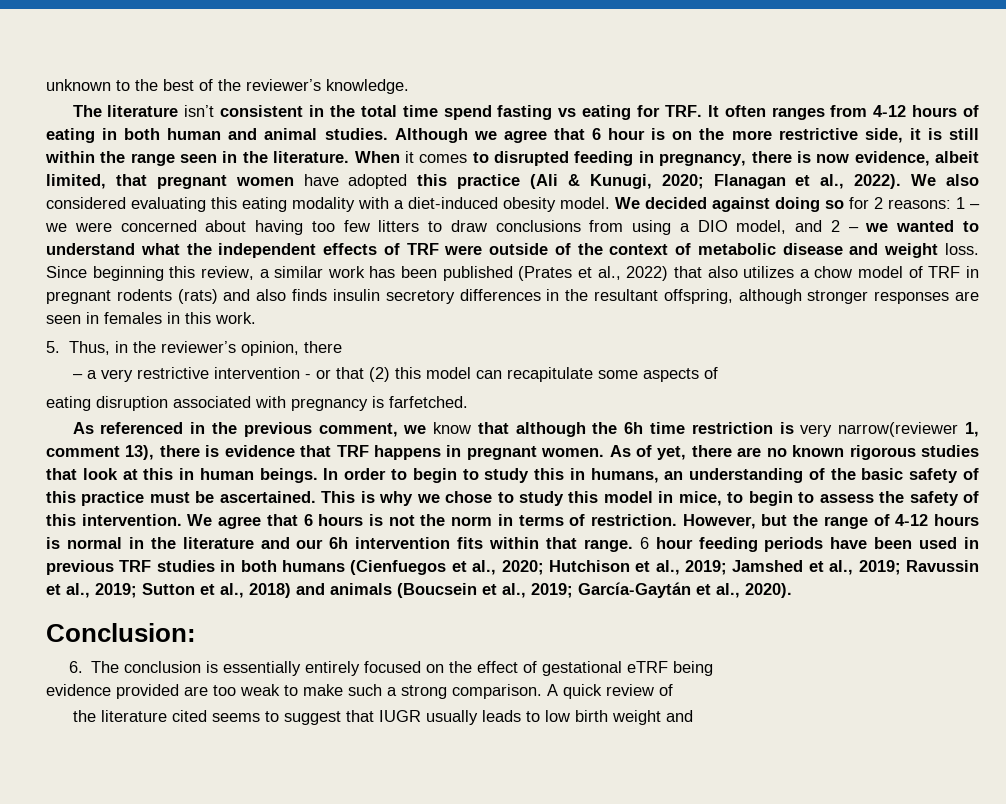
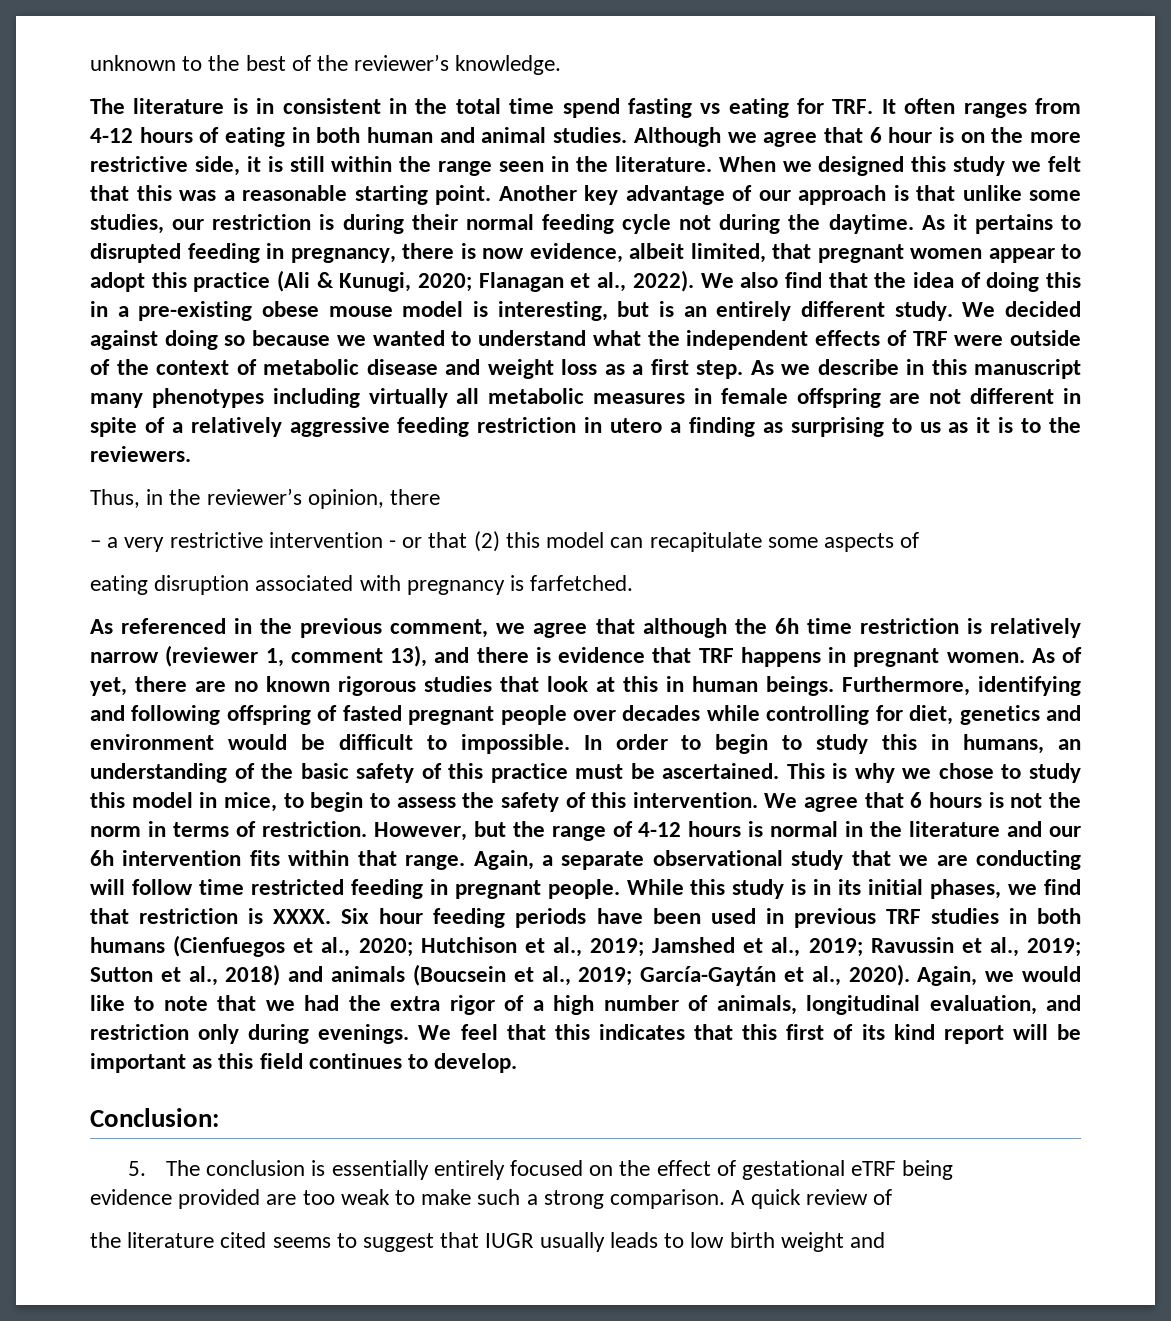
[184,105,215,117] isn’t -> [232,98,275,114] is in
[404,151,468,163] it comes -> [782,156,1081,176] [90,185,1081,205] [90,214,1053,234] we designed this study we felt that this was a reasonable starting point. Another key advantage of our approach is that unlike some studies, our restriction is during their normal feeding cycle not during the daytime. As it pertains
[303,174,408,189] have adopted -> [988,244,1081,263] [90,272,145,292] appear to adopt
[46,197,610,212] considered evaluating this eating modality with a diet-induced obesity model. -> [784,272,1082,292] [90,301,953,321] find that the idea of doing this in a pre-existing obese mouse model is interesting, but is an entirely different study.
[849,197,980,209] [45,220,859,235] for 2 reasons: 1 – we were concerned about having too few litters to draw conclusions from using a DIO model, and 2 – -> [252,330,331,346] because
[944,243,979,255] [46,266,979,281] [46,289,979,304] [46,312,256,324] [46,341,60,353] loss. Since beginning this review, a similar work has been published (Prates et al., 2022) that also utilizes a chow model of TRF in pregnant rodents (rats) and also finds insulin secretory differences in the resultant offspring, although stronger responses are seen in females in this work. // 5. -> [561,359,1081,379] [90,388,1081,408] [90,417,1082,437] [90,446,191,462] loss as a first step. As we describe in this manuscript many phenotypes including virtually all metabolic measures in female offspring are not different in spite of a relatively aggressive feeding restriction in utero a finding as surprising to us as it is to the reviewers. //
[433,422,472,434] know -> [533,623,588,638] agree
[800,422,959,437] very narrow(reviewer -> [989,618,1081,638] [90,645,259,667] relatively narrow (reviewer
(155, 452) none -> [434,647,470,663] and
(318, 475) none -> [842,676,1081,696] [90,705,1081,725] [90,734,570,754] Furthermore, identifying and following offspring of fasted pregnant people over decades while controlling for diet, genetics and environment would be difficult to impossible.
[639,537,649,549] 6 -> [473,850,1081,870] [90,879,1082,899] [90,908,370,924] Again, a separate observational study that we are conducting will follow time restricted feeding in pregnant people. While this study is in its initial phases, we find that restriction is XXXX. Six
(792, 590) none -> [917,966,1081,986] [90,995,1082,1015] [90,1024,1081,1044] [90,1053,518,1073] Again, we would like to note that we had the extra rigor of a high number of animals, longitudinal evaluation, and restriction only during evenings. We feel that this indicates that this first of its kind report will be important as this field continues to develop.
[68,661,83,673] 6. -> [127,1161,146,1176] 5.

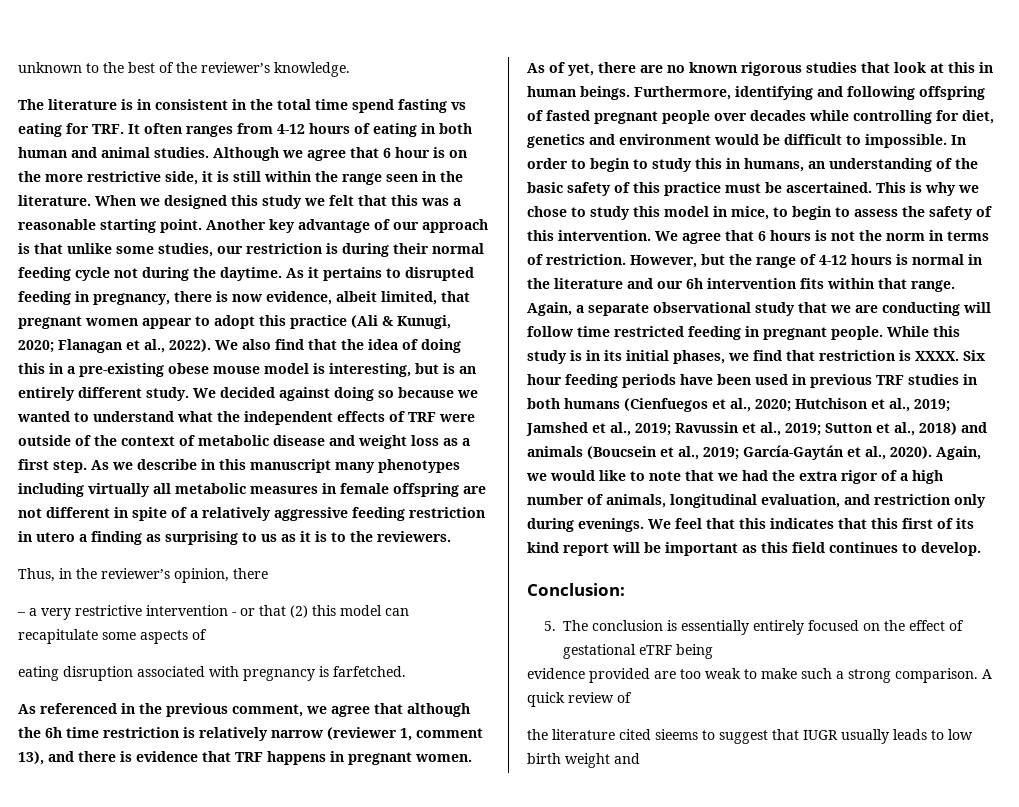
[272,1237,331,1248] seems -> [655,729,698,740] sieems

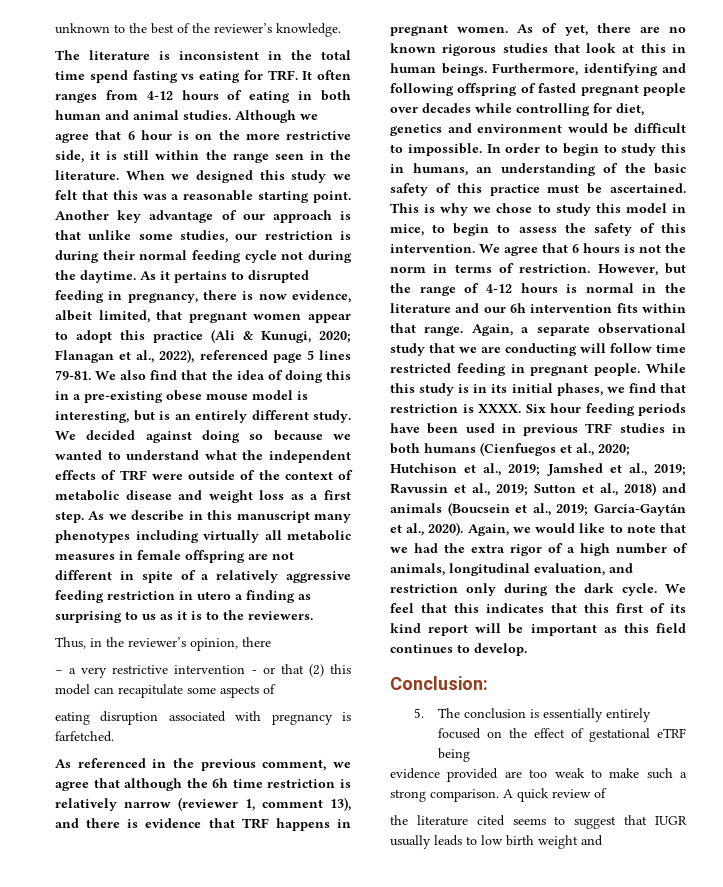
[137,99,228,110] in consistent -> [179,51,259,60] inconsistent
[169,339,211,352] 2022). -> [159,349,351,363] [55,370,91,380] 2022), referenced page 5 lines 79-81.
[578,518,644,532] evenings. -> [555,583,657,596] the dark cycle.
[655,729,698,740] sieems -> [512,818,546,825] seems

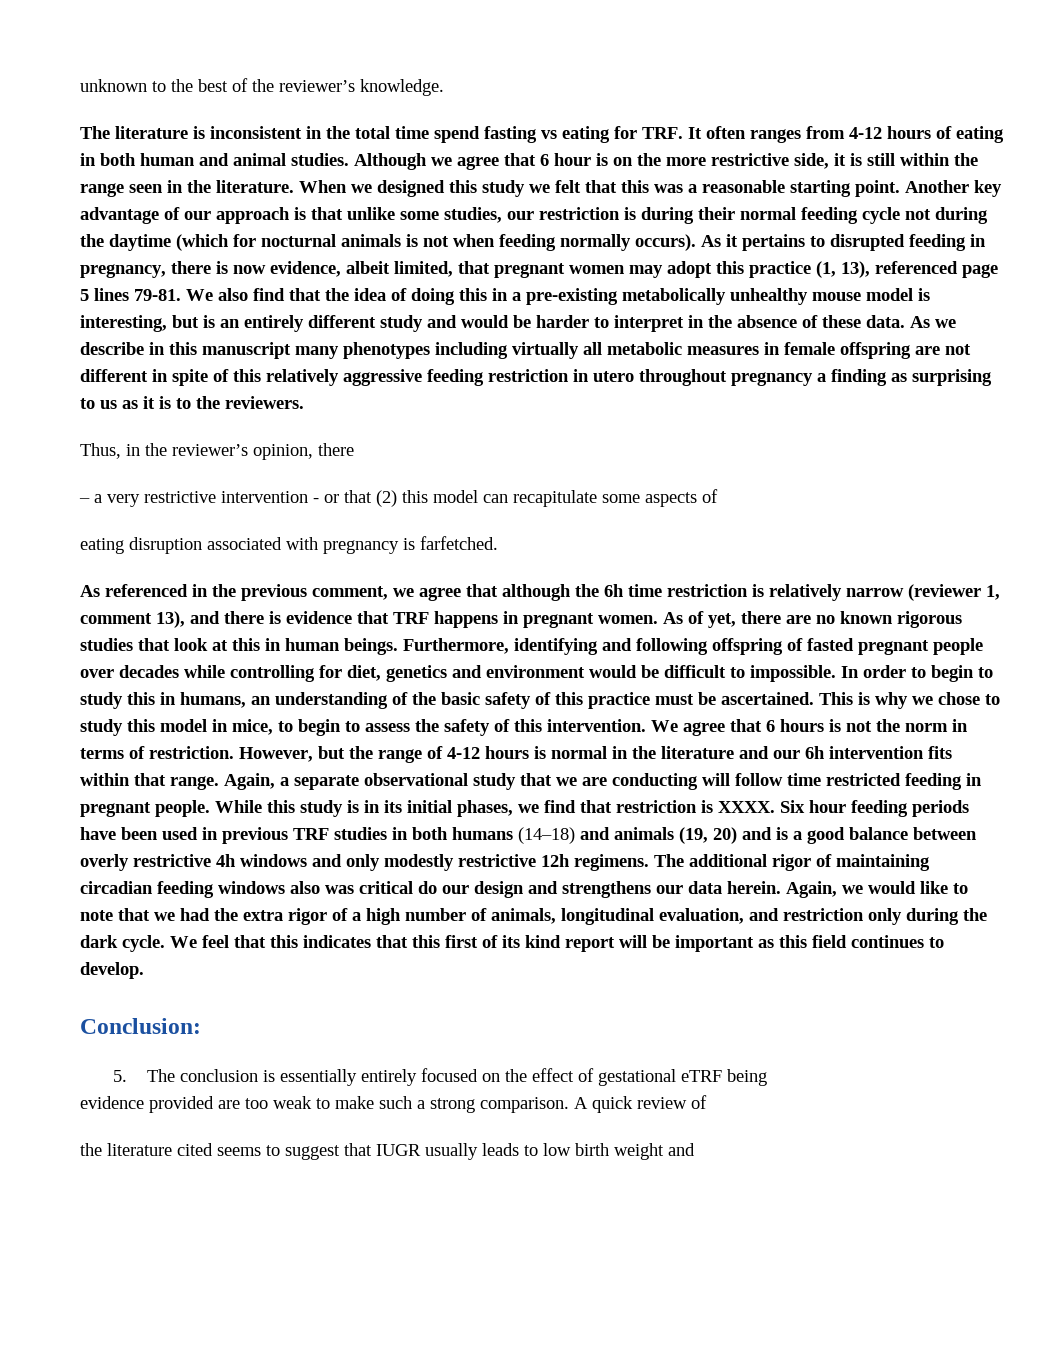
[80,270,136,283] daytime. -> [109,234,696,251] daytime (which for nocturnal animals is not when feeding normally occurs).
[308,314,351,323] [55,331,68,340] appear to -> [629,265,663,278] may
[211,329,351,343] [55,349,195,363] (Ali & Kunugi, 2020; Flanagan et al., 2022), -> [816,261,870,278] (1, 13),
[166,390,202,401] obese -> [622,288,808,305] metabolically unhealthy
[313,410,351,423] [55,430,351,443] [55,450,351,463] [55,470,353,481] [55,490,351,503] [55,511,84,523] study. We decided against doing so because we wanted to understand what the independent effects of TRF were outside of the context of metabolic disease and weight loss as a first step. -> [380,315,905,332] study and would be harder to interpret in the absence of these data.
[201,574,210,580] a -> [233,369,261,382] this
(231, 595) none -> [639,369,813,386] throughout pregnancy
[480,442,630,456] [390,463,686,476] [390,482,686,496] [390,502,686,516] [390,522,464,536] (Cienfuegos et al., 2020; Hutchison et al., 2019; Jamshed et al., 2019; Ravussin et al., 2019; Sutton et al., 2018) and animals (Boucsein et al., 2019; García-Gaytán et al., 2020). -> [518,827,977,844] [80,854,930,871] [80,881,781,898] (14–18) and animals (19, 20) and is a good balance between overly restrictive 4h windows and only modestly restrictive 12h regimens. The additional rigor of maintaining circadian feeding windows also was critical do our design and strengthens our data herein.

